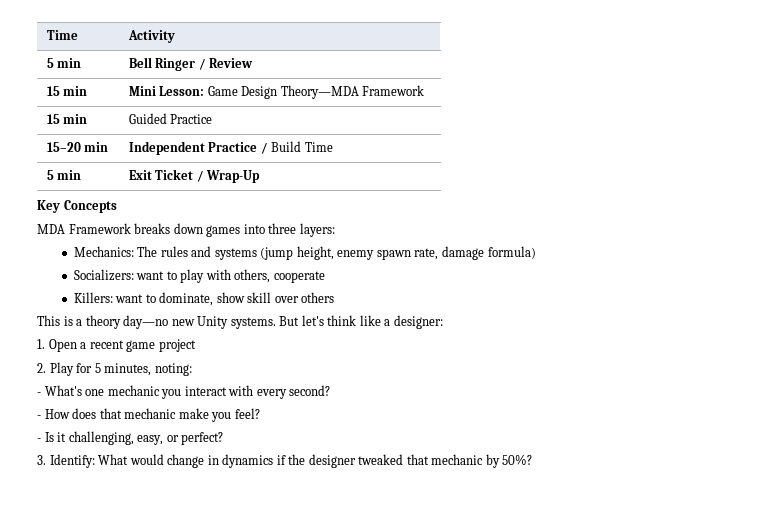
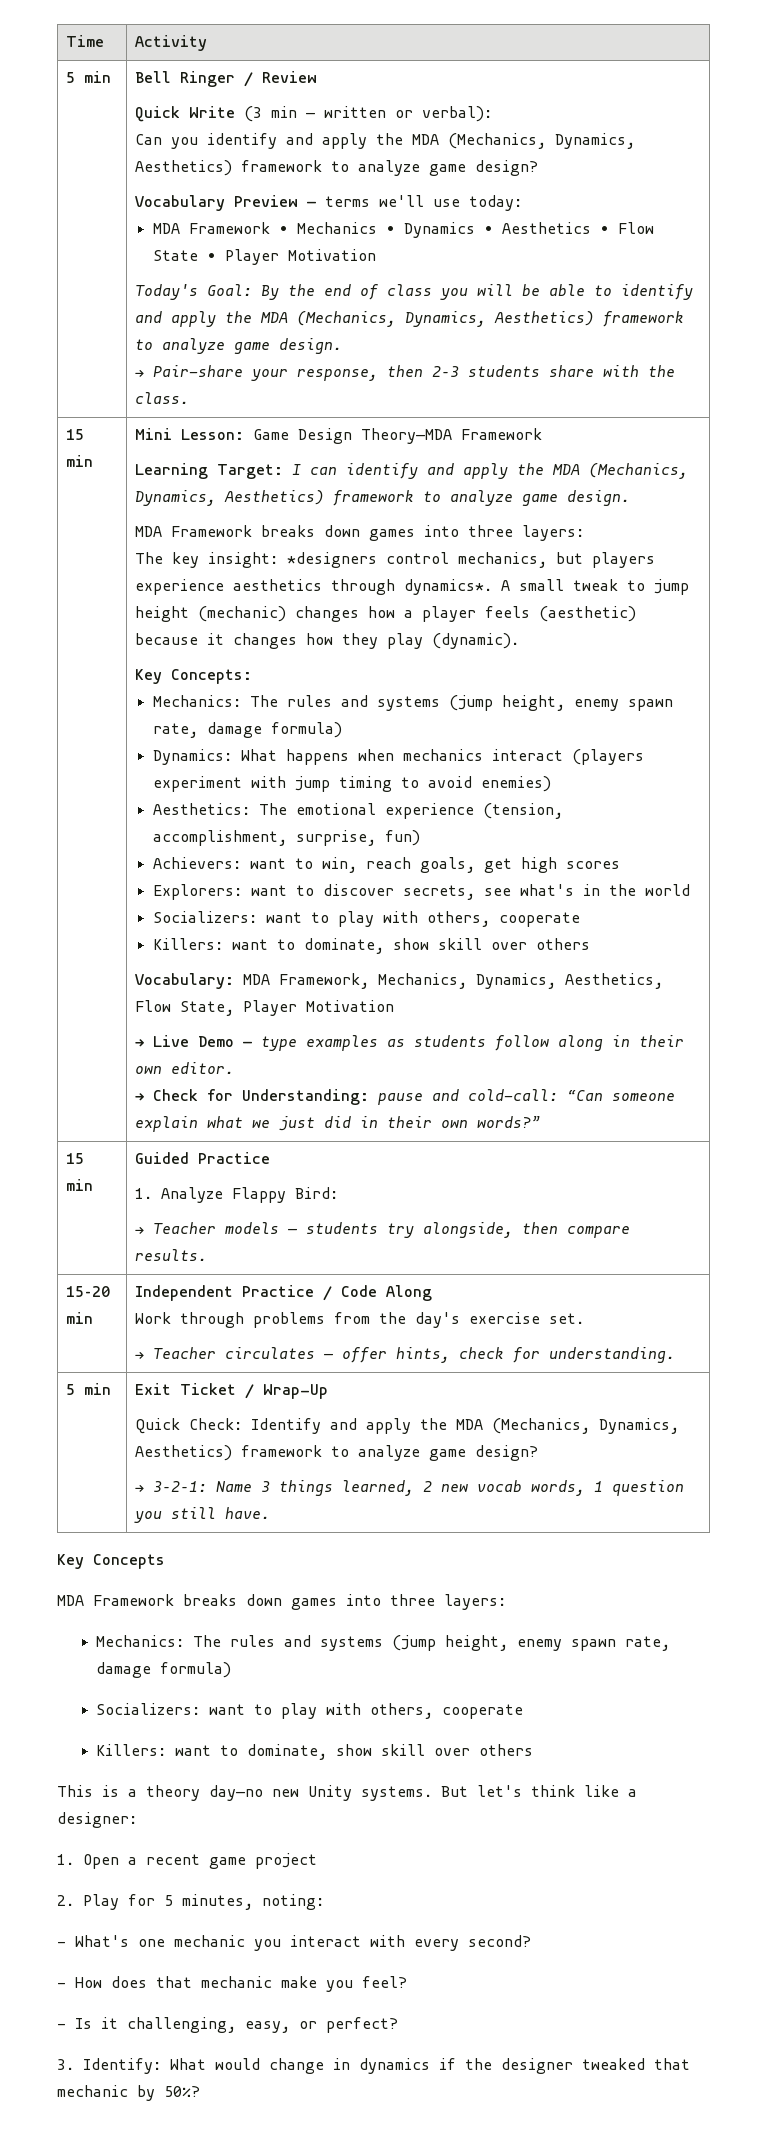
(254, 63) none -> [134,106,492,122] [134,133,635,149] [134,160,538,176] [134,195,522,211] [152,222,654,238] [152,249,376,265] [134,284,693,300] [134,311,684,327] [134,338,342,354] [134,365,675,381] [134,392,189,404] // Quick Write (3 min — written or verbal): // Can you identify and apply the MDA (Mechanics, Dynamics, Aesthetics) framework to analyze game design? // Vocabulary Preview — terms we'll use today: // MDA Framework • Mechanics • Dynamics • Aesthetics • Flow State • Player Motivation // Today's Goal: By the end of class you will be able to identify and apply the MDA (Mechanics, Dynamics, Aesthetics) framework to analyze game design. // → Pair-share your response, then 2–3 students share with the class.
[46,114,88,124] [128,113,213,124] // 15 min | Guided Practice -> [134,463,688,479] [134,490,630,506] [134,525,584,541] [134,552,655,568] [134,579,689,595] [134,606,636,622] [134,633,519,649] [134,669,252,684] [152,695,673,711] [152,722,342,738] [152,749,644,765] [152,776,551,792] [152,803,563,819] [152,830,420,846] [152,857,620,873] [152,884,690,900] [152,911,580,927] [152,938,590,954] [134,973,663,989] [134,1000,394,1016] [134,1035,684,1051] [134,1062,234,1074] [134,1089,675,1105] [134,1116,540,1132] [65,1153,84,1164] [65,1179,93,1191] [134,1152,270,1164] [134,1187,338,1203] [134,1222,630,1238] [134,1249,207,1261] // Learning Target: I can identify and apply the MDA (Mechanics, Dynamics, Aesthetics) framework to analyze game design. // MDA Framework breaks down games into three layers: // The key insight: *designers control mechanics, but players experience aesthetics through dynamics*. A small tweak to jump height (mechanic) changes how a player feels (aesthetic) because it changes how they play (dynamic). // Key Concepts: // Mechanics: The rules and systems (jump height, enemy spawn rate, damage formula) // Dynamics: What happens when mechanics interact (players experiment with jump timing to avoid enemies) // Aesthetics: The emotional experience (tension, accomplishment, surprise, fun) // Achievers: want to win, reach goals, get high scores // Explorers: want to discover secrets, see what's in the world // Socializers: want to play with others, cooperate // Killers: want to dominate, show skill over others // Vocabulary: MDA Framework, Mechanics, Dynamics, Aesthetics, Flow State, Player Motivation // → Live Demo — type examples as students follow along in their own editor. // → Check for Understanding: pause and cold-call: “Can someone explain what we just did in their own words?” // 15 min | Guided Practice // 1. Analyze Flappy Bird: // → Teacher models — students try alongside, then compare results.
[271,141,333,152] Build Time -> [340,1285,432,1301] [134,1312,584,1328] [134,1347,675,1363] Code Along // Work through problems from the day's exercise set. // → Teacher circulates — offer hints, check for understanding.
(261, 176) none -> [134,1418,679,1434] [134,1445,538,1461] [134,1480,684,1496] [133,1507,270,1523] // Quick Check: Identify and apply the MDA (Mechanics, Dynamics, Aesthetics) framework to analyze game design? // → 3–2–1: Name 3 things learned, 2 new vocab words, 1 question you still have.

